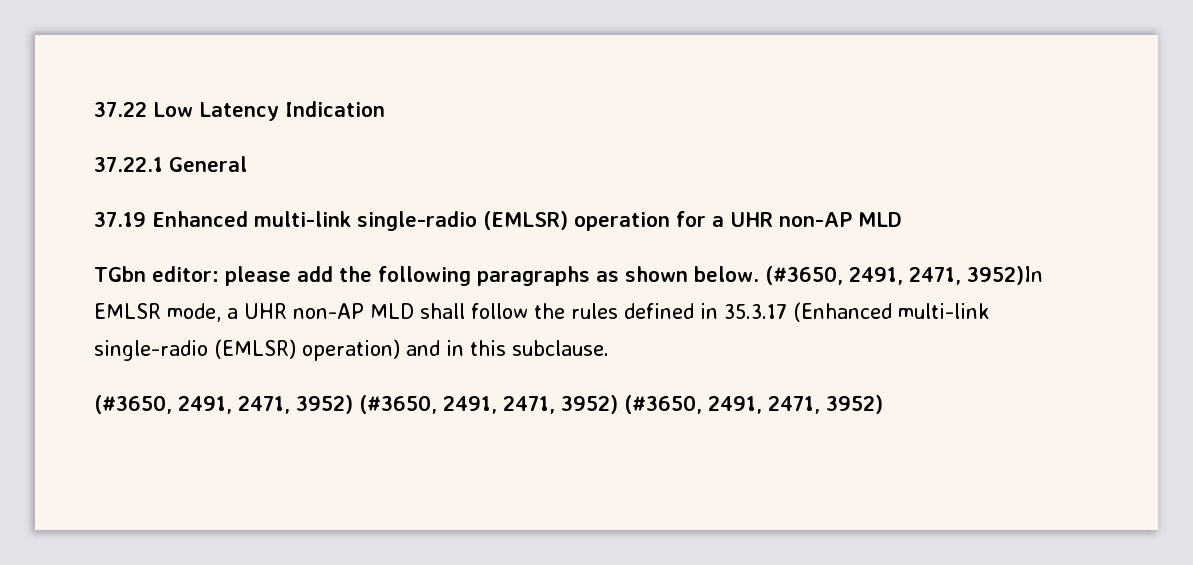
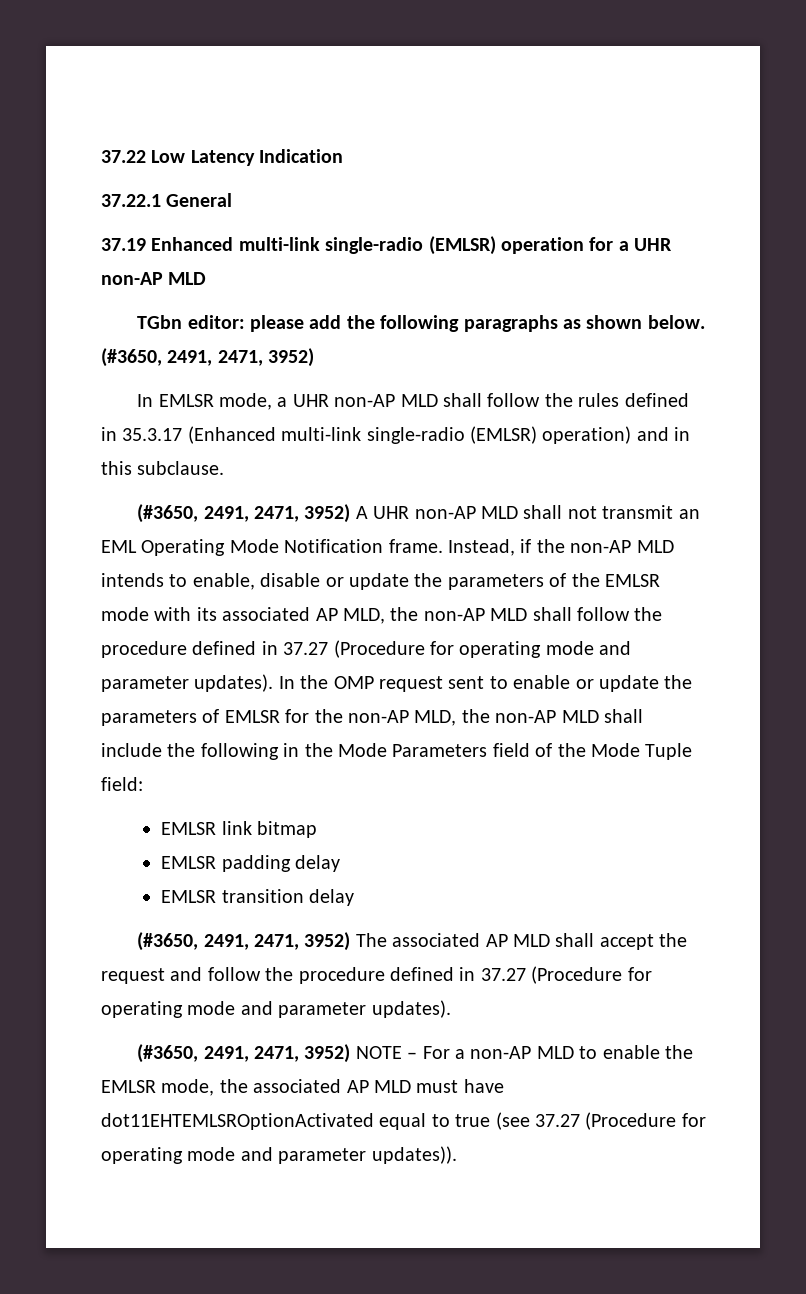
[966,266,1043,285] 3952)In -> [268,348,315,367] [137,394,154,407] 3952) // In
[359,395,883,414] (#3650, 2491, 2471, 3952) (#3650, 2491, 2471, 3952) -> [355,505,700,519] [101,539,674,556] [101,573,660,590] [101,607,663,624] [101,640,632,658] [101,674,693,692] [101,709,643,726] [101,743,693,760] [101,777,143,791] [161,821,318,838] [161,855,341,872] [161,889,355,906] [137,932,688,951] [101,966,652,984] [101,1000,451,1018] [137,1044,693,1063] [101,1079,504,1096] [101,1112,706,1130] [101,1146,457,1164] A UHR non-AP MLD shall not transmit an EML Operating Mode Notification frame. Instead, if the non-AP MLD intends to enable, disable or update the parameters of the EMLSR mode with its associated AP MLD, the non-AP MLD shall follow the procedure defined in 37.27 (Procedure for operating mode and parameter updates). In the OMP request sent to enable or update the parameters of EMLSR for the non-AP MLD, the non-AP MLD shall include the following in the Mode Parameters field of the Mode Tuple field: // EMLSR link bitmap // EMLSR padding delay // EMLSR transition delay // (#3650, 2491, 2471, 3952) The associated AP MLD shall accept the request and follow the procedure defined in 37.27 (Procedure for operating mode and parameter updates). // (#3650, 2491, 2471, 3952) NOTE – For a non-AP MLD to enable the EMLSR mode, the associated AP MLD must have dot11EHTEMLSROptionActivated equal to true (see 37.27 (Procedure for operating mode and parameter updates)).

